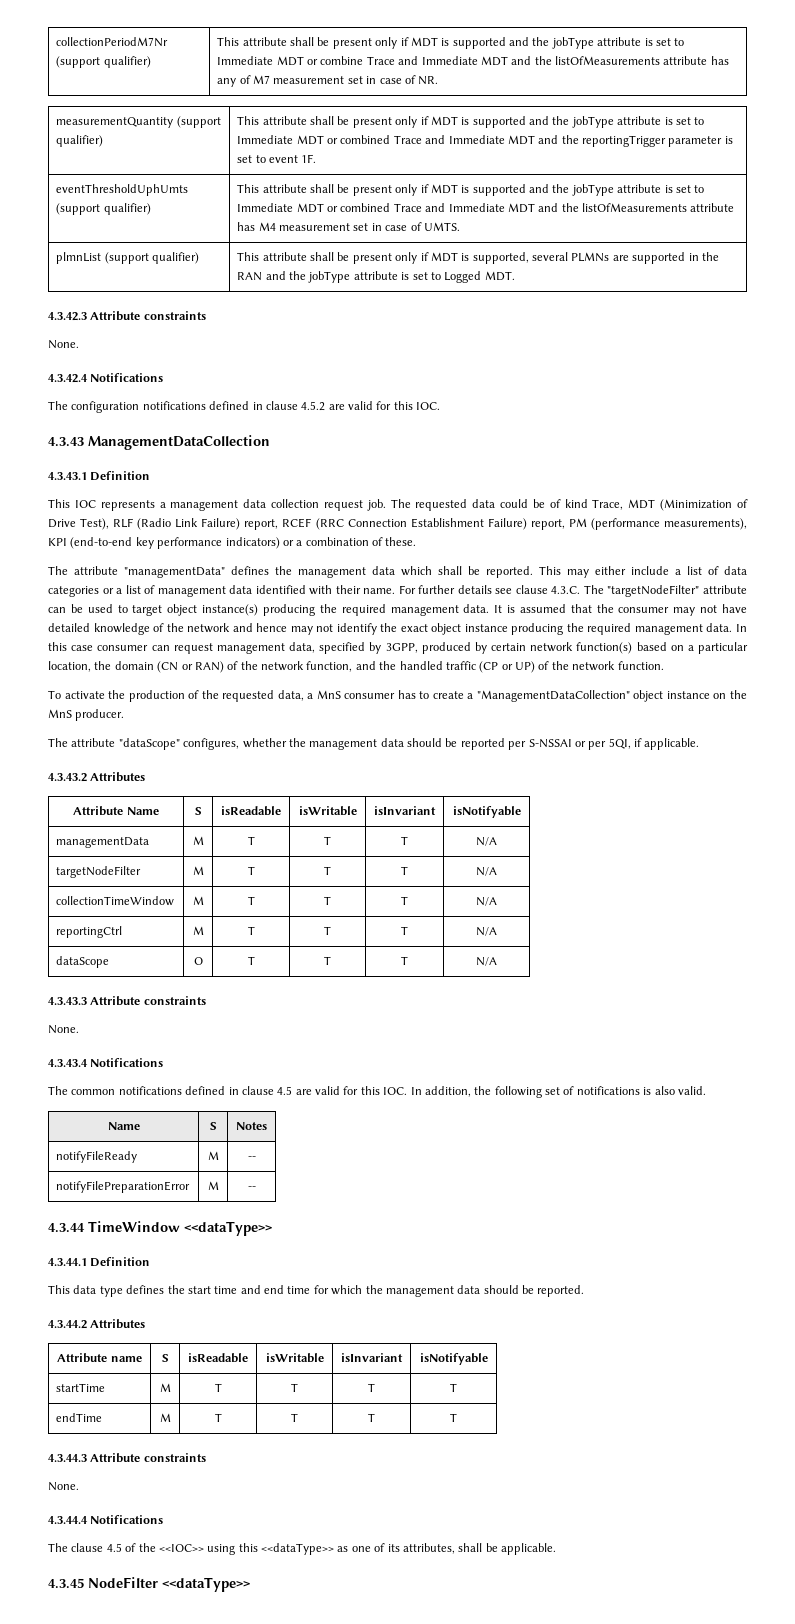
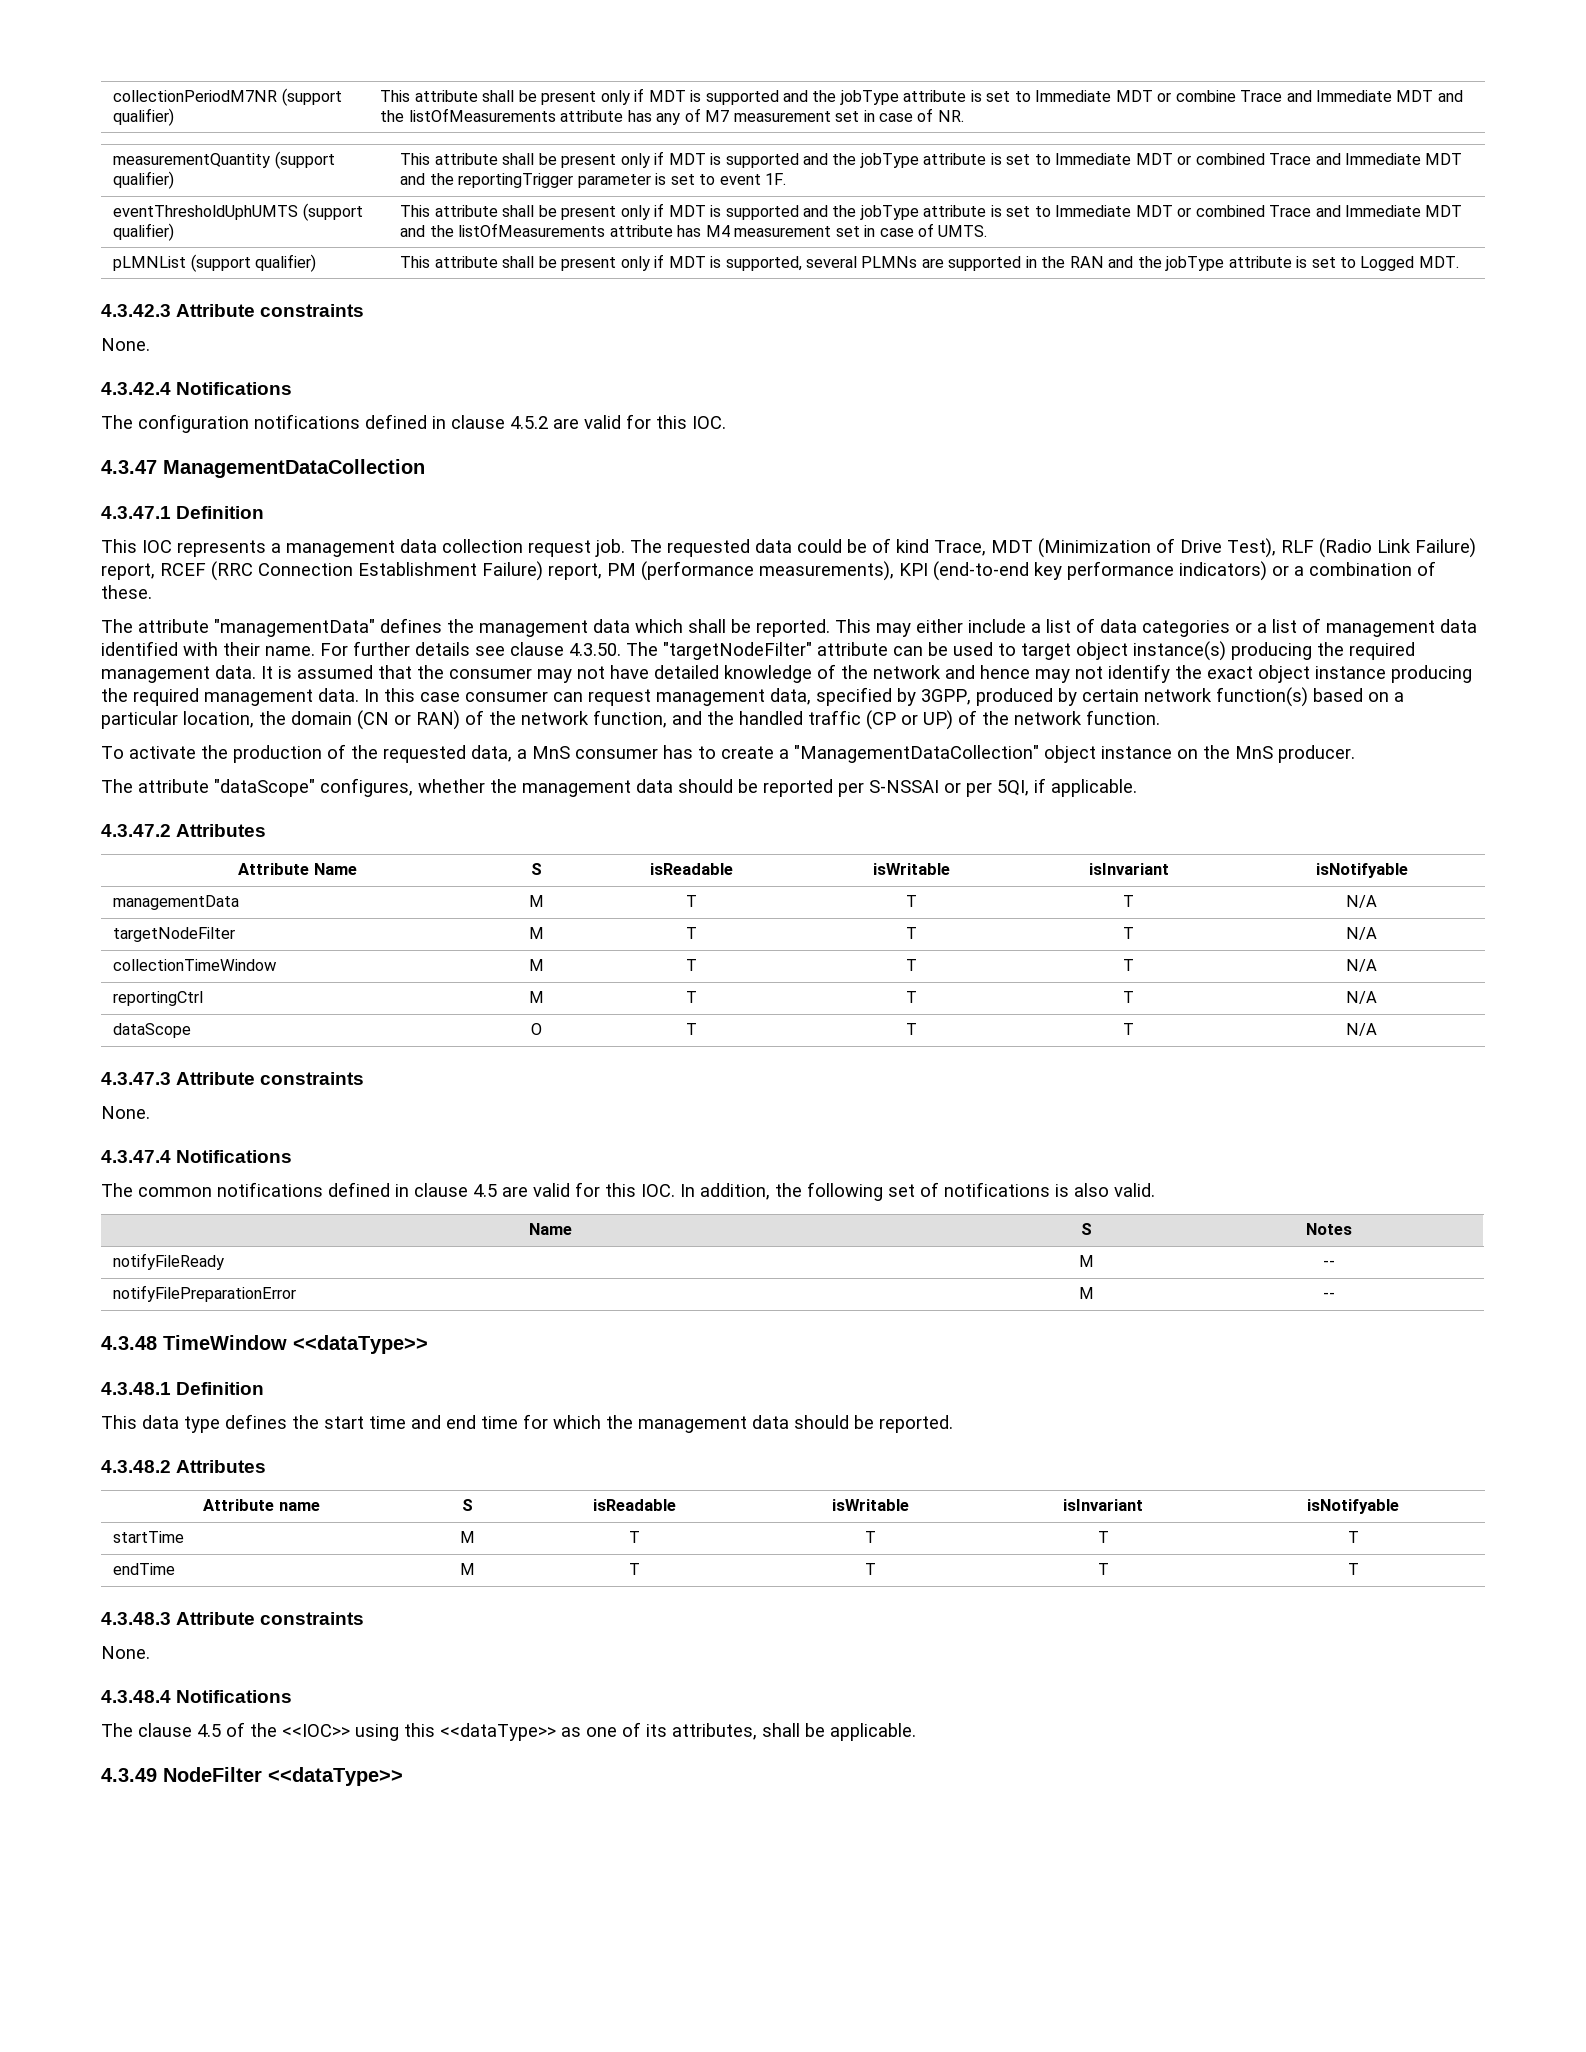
[56,37,169,47] collectionPeriodM7Nr -> [113,90,278,102] collectionPeriodM7NR
[56,184,189,196] eventThresholdUphUmts -> [113,205,299,220] eventThresholdUphUMTS
[56,252,102,264] plmnList -> [113,256,187,271] pLMNList
[48,437,84,447] 4.3.43 -> [101,460,157,474] 4.3.47
[48,472,87,480] 4.3.43.1 -> [101,506,171,519] 4.3.47.1
[551,586,581,594] 4.3.C. -> [569,643,621,656] 4.3.50.
[48,773,87,782] 4.3.43.2 -> [101,824,171,837] 4.3.47.2
[48,996,206,1006] [48,1025,79,1034] [48,1059,88,1067] 4.3.43.3 Attribute constraints // None. // 4.3.43.4 -> [101,1072,365,1085] [101,1106,150,1119] [101,1150,171,1163] 4.3.47.3 Attribute constraints // None. // 4.3.47.4
[48,1223,85,1233] 4.3.44 -> [101,1336,157,1350] 4.3.48
[48,1258,87,1266] 4.3.44.1 -> [101,1382,171,1395] 4.3.48.1
[48,1320,87,1329] 4.3.44.2 -> [101,1460,171,1473] 4.3.48.2
[48,1453,206,1463] [48,1482,79,1491] [48,1516,88,1524] 4.3.44.3 Attribute constraints // None. // 4.3.44.4 -> [101,1612,365,1625] [101,1646,150,1659] [101,1690,171,1703] 4.3.48.3 Attribute constraints // None. // 4.3.48.4
[48,1578,84,1589] 4.3.45 -> [101,1768,157,1782] 4.3.49

